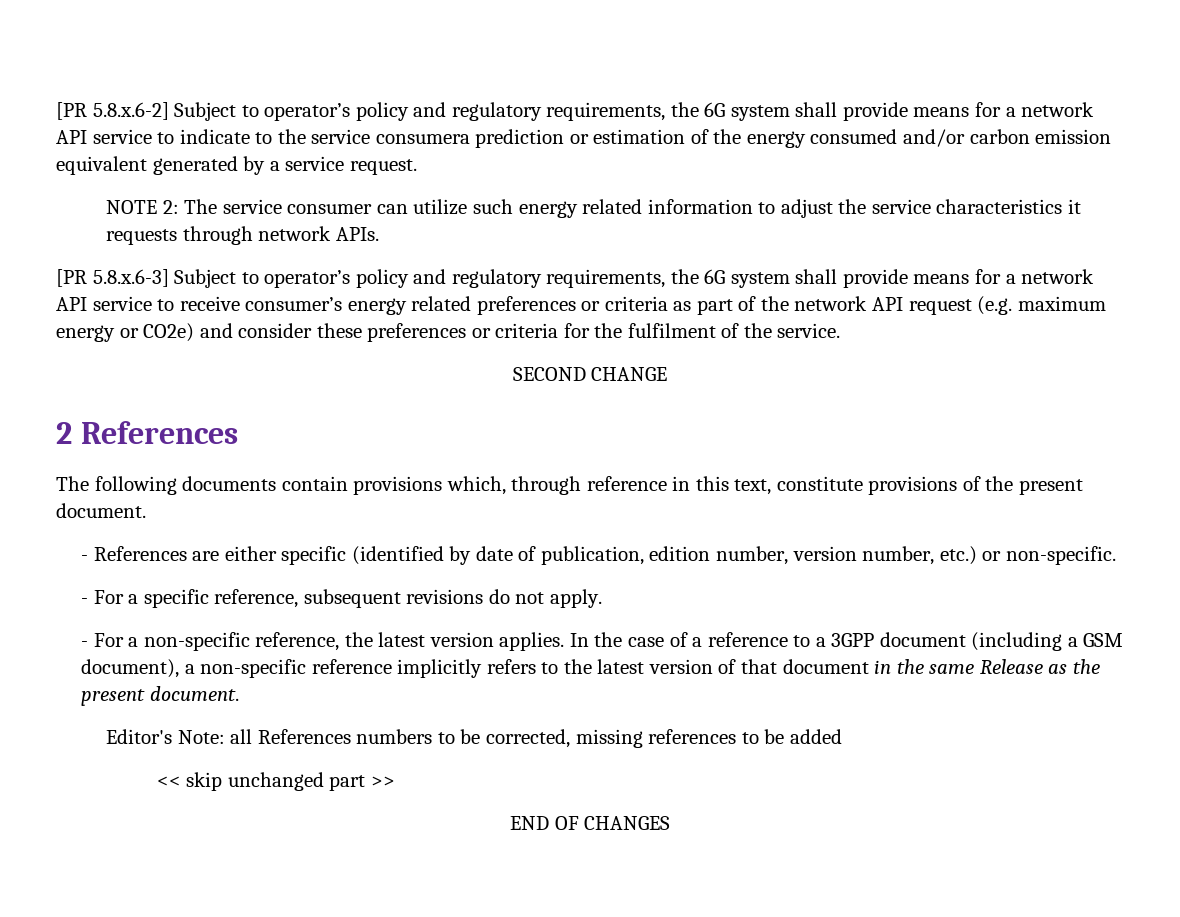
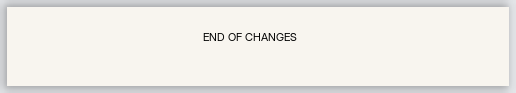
[56,102,1095,121] [56,129,1112,148] [56,156,417,175] [106,199,1081,218] [106,226,379,245] [56,269,1095,288] [56,296,1106,315] [56,323,841,342] [512,367,668,381] [56,421,238,444] [56,476,1084,495] [56,503,146,518] [81,546,1116,565] [81,589,602,608] [81,632,1124,651] [81,659,1100,678] [81,686,239,706] [106,729,842,748] [156,772,395,791] [PR 5.8.x.6-2] Subject to operator’s policy and regulatory requirements, the 6G system shall provide means for a network API service to indicate to the service consumera prediction or estimation of the energy consumed and/or carbon emission equivalent generated by a service request. // NOTE 2: The service consumer can utilize such energy related information to adjust the service characteristics it requests through network APIs. // [PR 5.8.x.6-3] Subject to operator’s policy and regulatory requirements, the 6G system shall provide means for a network API service to receive consumer’s energy related preferences or criteria as part of the network API request (e.g. maximum energy or CO2e) and consider these preferences or criteria for the fulfilment of the service. // SECOND CHANGE // 2 References // The following documents contain provisions which, through reference in this text, constitute provisions of the present document. // - References are either specific (identified by date of publication, edition number, version number, etc.) or non-specific. // - For a specific reference, subsequent revisions do not apply. // - For a non-specific reference, the latest version applies. In the case of a reference to a 3GPP document (including a GSM document), a non-specific reference implicitly refers to the latest version of that document in the same Release as the present document. // Editor's Note: all References numbers to be corrected, missing references to be added // << skip unchanged part >> // -> (202, 37) none

